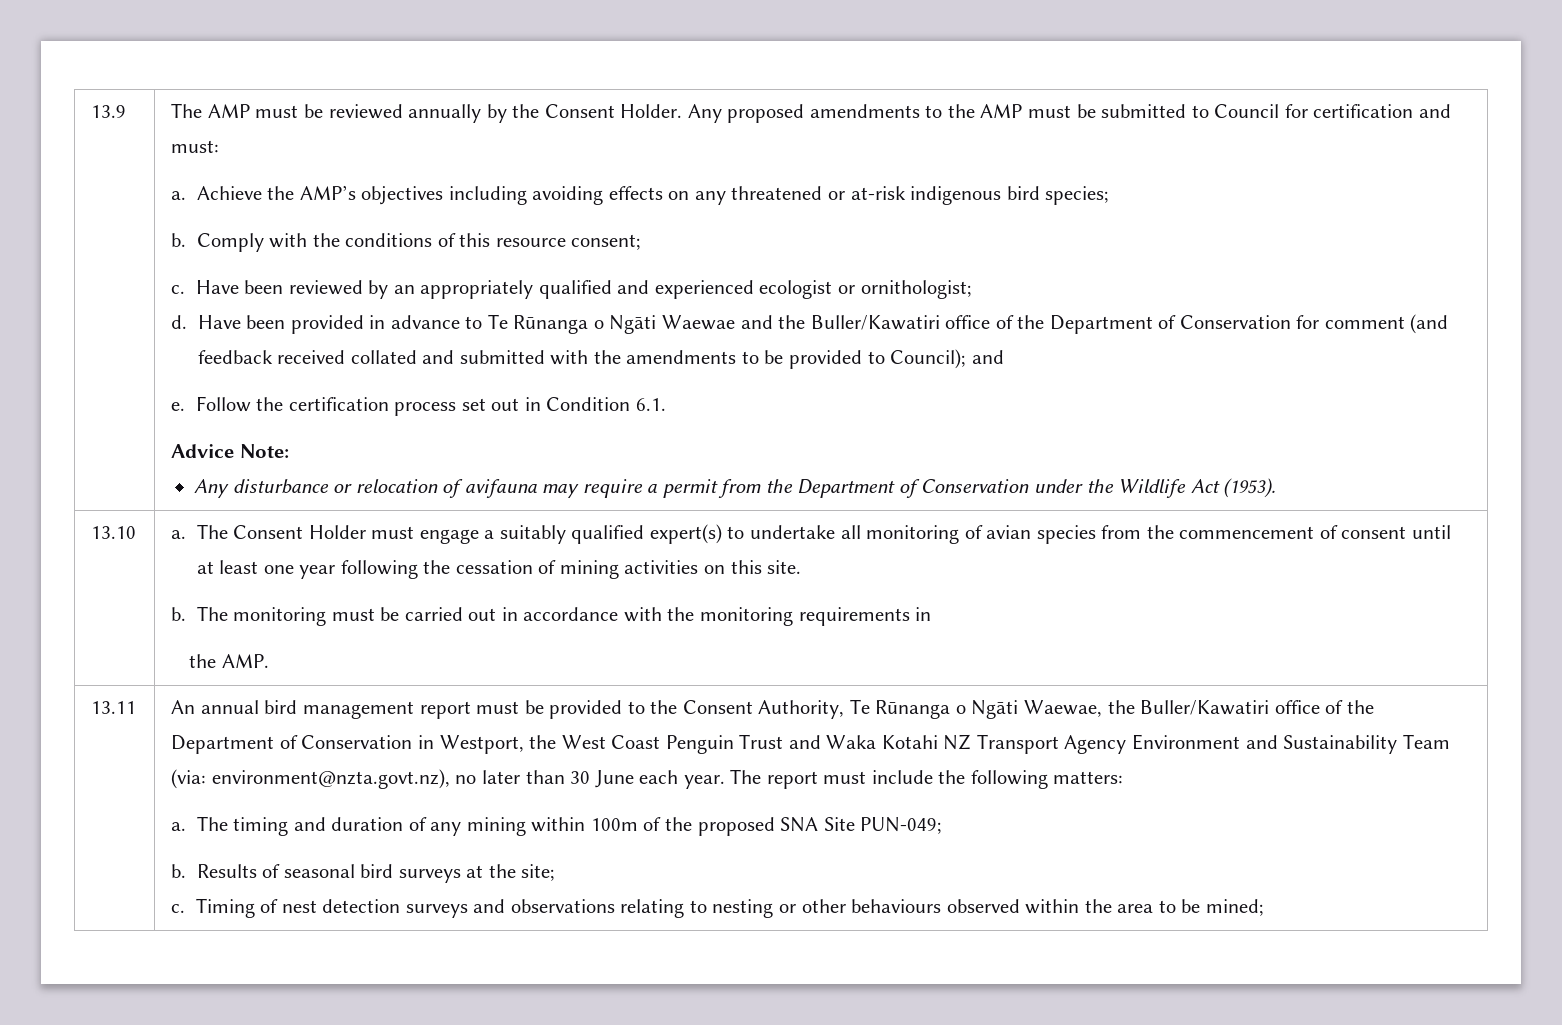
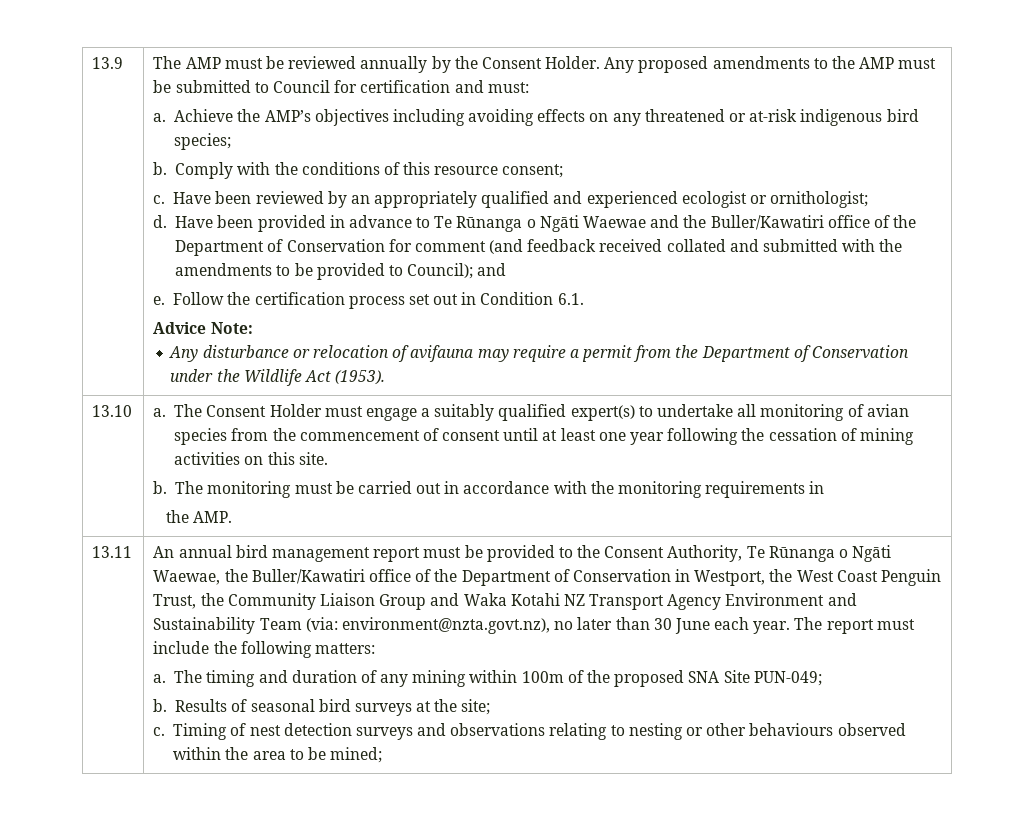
[739,734,784,749] Trust -> [153,593,427,610] Trust, the Community Liaison Group

